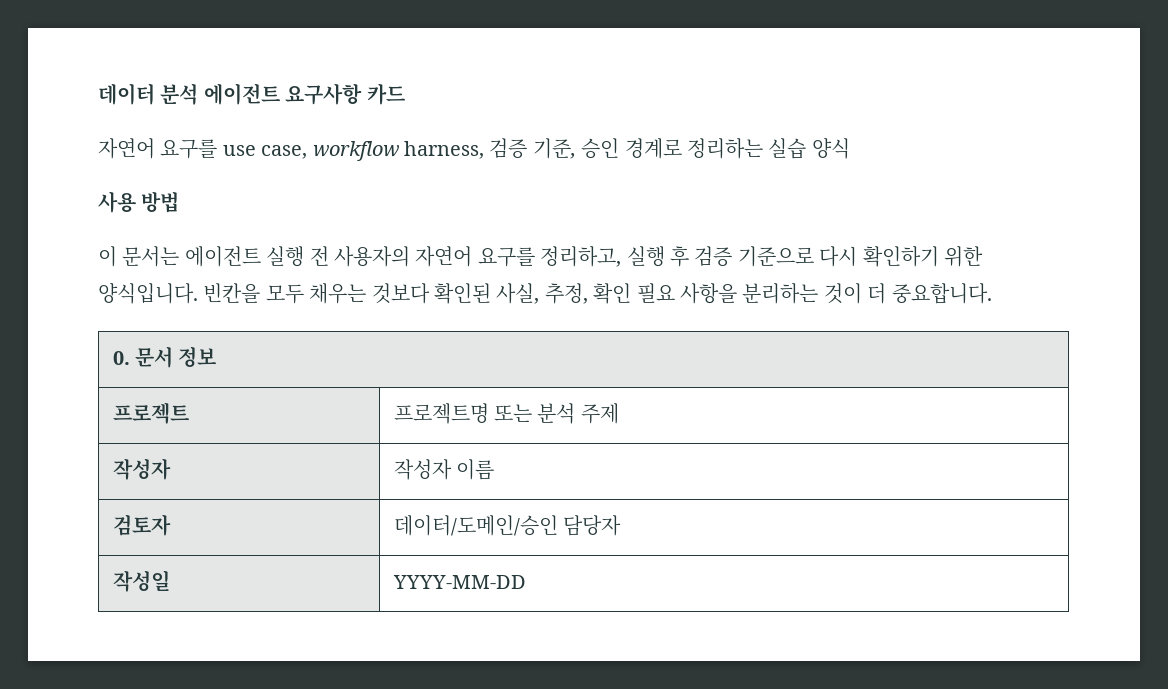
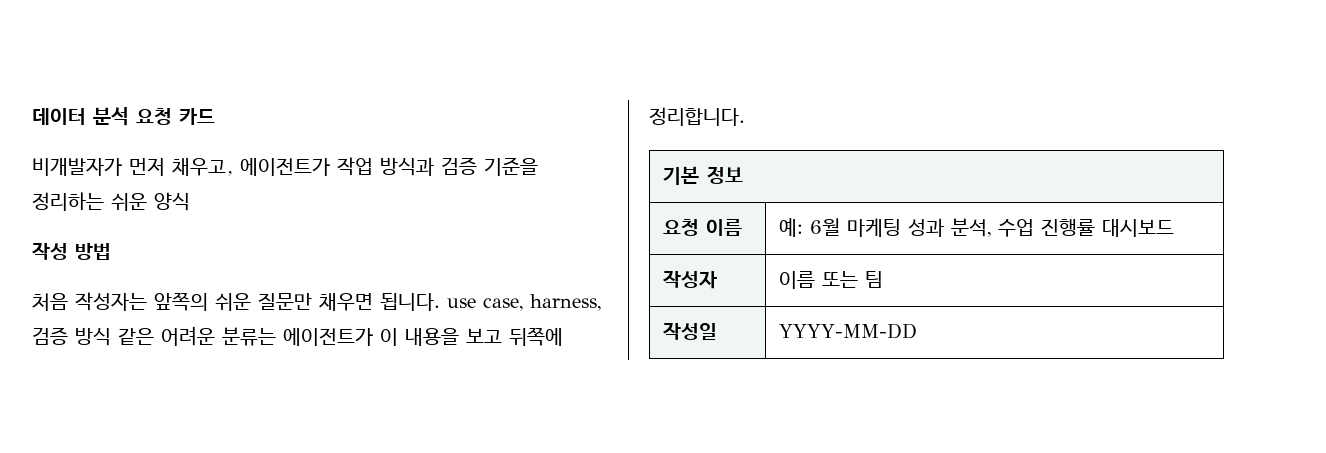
[203,83,363,105] 에이전트 요구사항 -> [136,108,172,125] 요청
[98,138,218,159] 자연어 요구를 -> [32,157,538,176] [32,192,190,211] [32,242,111,260] [32,292,440,311] 비개발자가 먼저 채우고, 에이전트가 작업 방식과 검증 기준을 정리하는 쉬운 양식 // 작성 방법 // 처음 작성자는 앞쪽의 쉬운 질문만 채우면 됩니다.
[312,141,399,161] workflow -> (523, 304) none
[532,138,850,159] [98,191,180,213] [98,246,983,267] [98,283,992,304] [112,346,217,368] [112,402,189,424] [393,403,619,424] 기준, 승인 경계로 정리하는 실습 양식 // 사용 방법 // 이 문서는 에이전트 실행 전 사용자의 자연어 요구를 정리하고, 실행 후 검증 기준으로 다시 확인하기 위한 양식입니다. 빈칸을 모두 채우는 것보다 확인된 사실, 추정, 확인 필요 사항을 분리하는 것이 더 중요합니다. // 0. 문서 정보 // 프로젝트 | 프로젝트명 또는 분석 주제 -> [75,326,563,346] [649,107,745,126] [663,166,744,185] [663,219,743,236] [779,218,1175,237] 방식 같은 어려운 분류는 에이전트가 이 내용을 보고 뒤쪽에 정리합니다. // 기본 정보 // 요청 이름 | 예: 6월 마케팅 성과 분석, 수업 진행률 대시보드
[393,459,495,480] [112,514,171,536] [393,515,622,536] 작성자 이름 // 검토자 | 데이터/도메인/승인 담당자 -> [779,271,884,289] 이름 또는 팀

